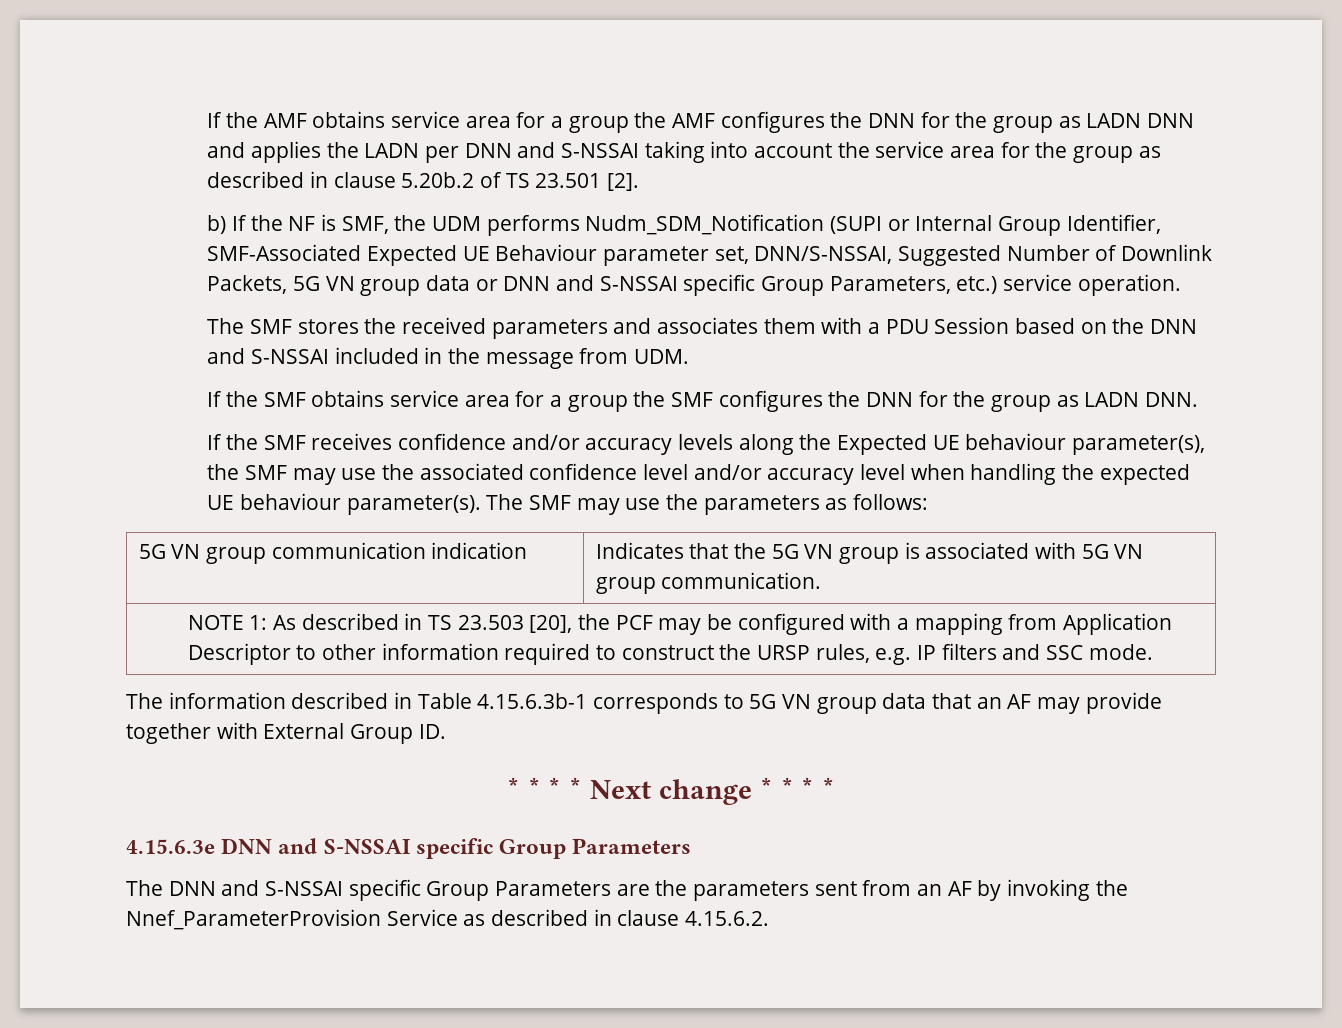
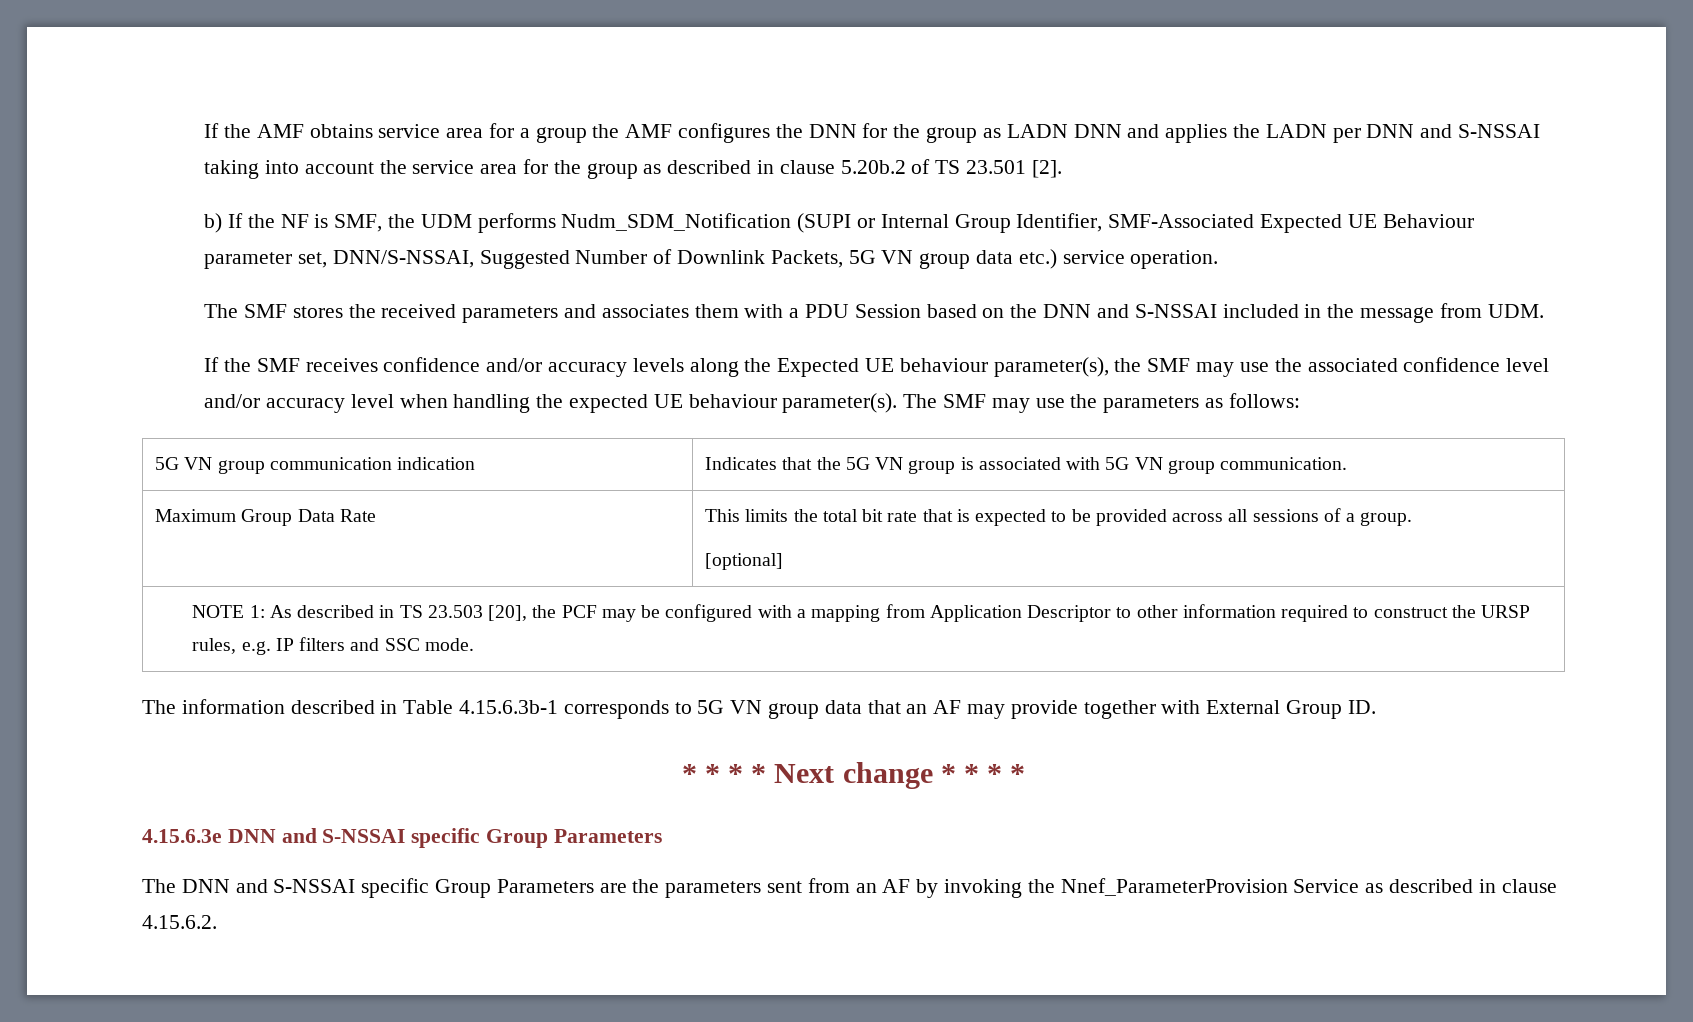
[475,274,951,296] or DNN and S-NSSAI specific Group Parameters, -> (1014, 257) none
[207,390,1199,412] // If the SMF obtains service area for a group the SMF configures the DNN for the group as LADN DNN. -> (1544, 311) none
(822, 580) none -> [154,509,376,526] [704,508,1413,526] [704,553,783,570] // Maximum Group Data Rate | This limits the total bit rate that is expected to be provided across all sessions of a group. // [optional]

